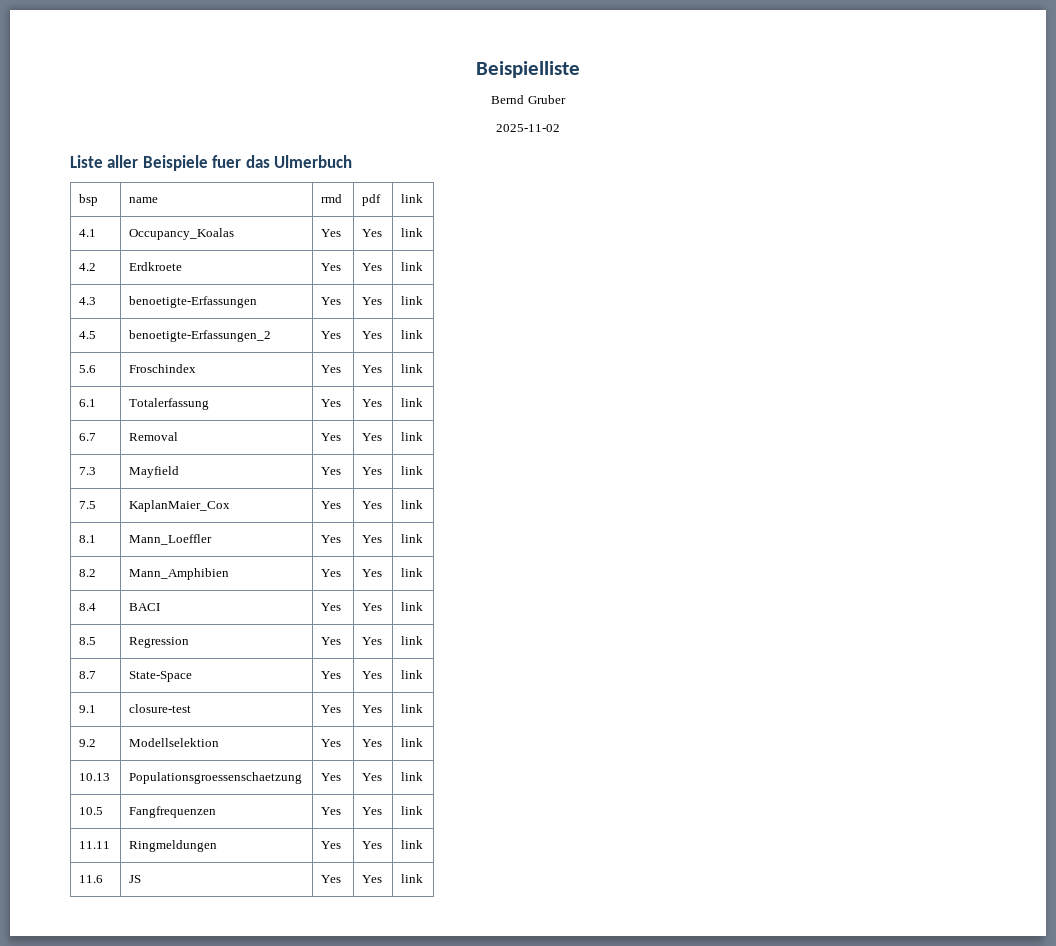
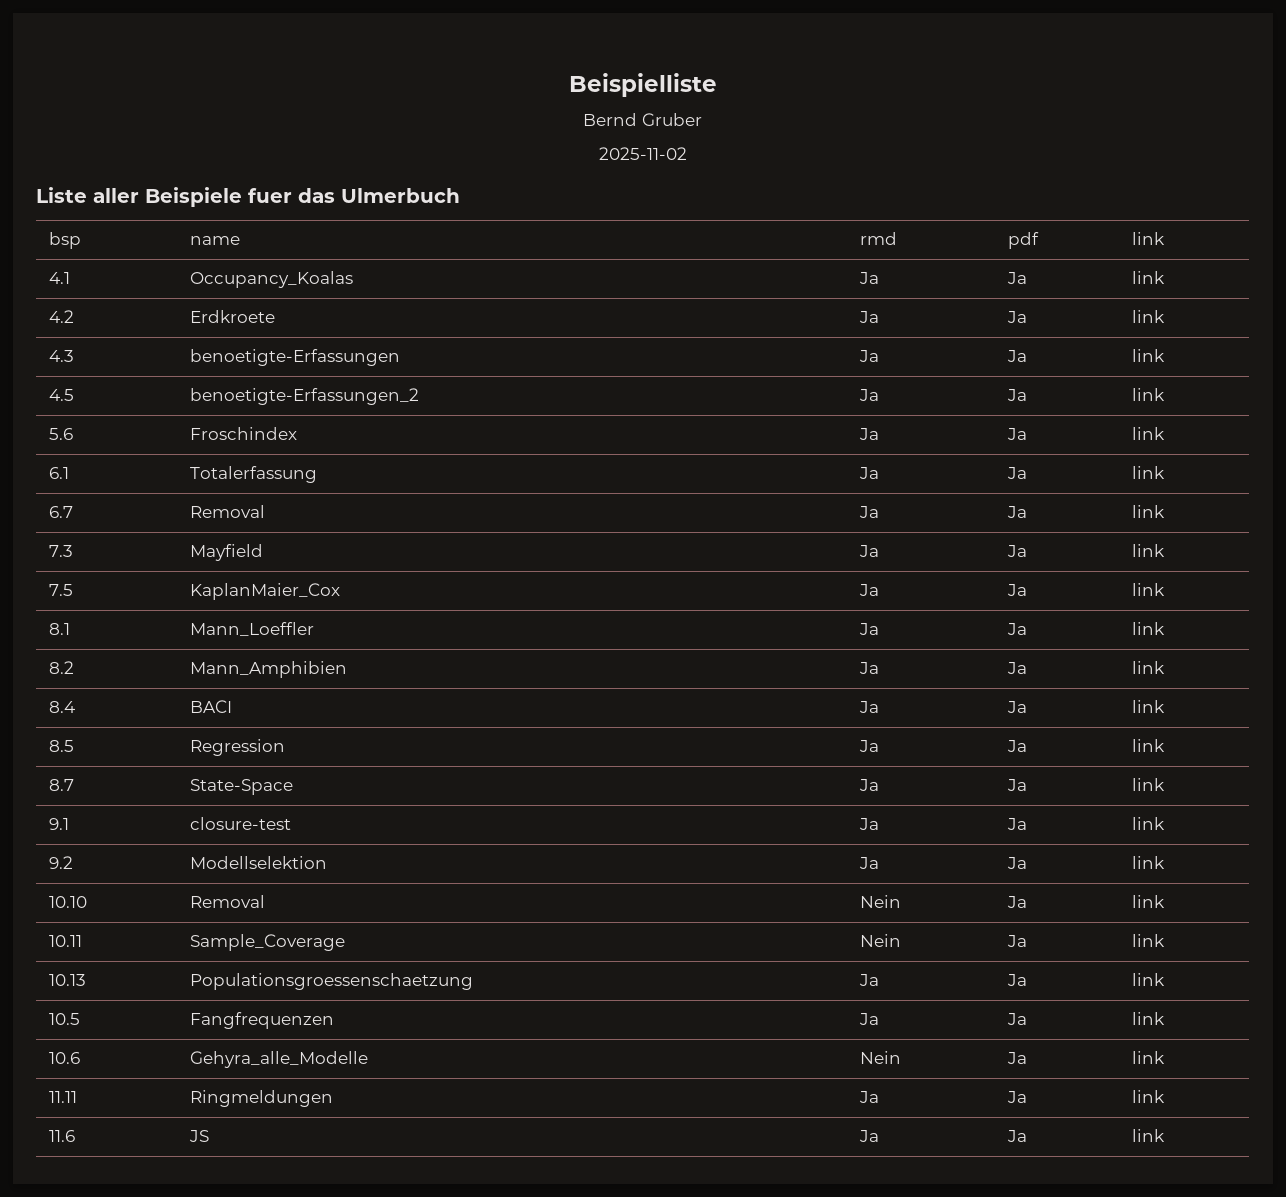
[321,229,342,237] [362,229,383,237] Yes | Yes -> [859,272,880,284] [1007,272,1028,284] Ja | Ja
[321,263,342,271] [362,263,383,271] Yes | Yes -> [859,311,880,323] [1007,311,1028,323] Ja | Ja
[321,297,342,305] [362,297,383,305] Yes | Yes -> [859,350,880,362] [1007,350,1028,362] Ja | Ja
[321,331,342,339] [362,331,383,339] Yes | Yes -> [859,389,880,401] [1007,389,1028,401] Ja | Ja
[321,365,342,373] [362,365,383,373] Yes | Yes -> [859,428,880,440] [1007,428,1028,440] Ja | Ja
[321,399,342,407] [362,399,383,407] Yes | Yes -> [859,467,880,479] [1007,467,1028,479] Ja | Ja
[321,433,342,441] [362,433,383,441] Yes | Yes -> [859,506,880,518] [1007,506,1028,518] Ja | Ja
[321,467,342,475] [362,467,383,475] Yes | Yes -> [859,545,880,557] [1007,545,1028,557] Ja | Ja
[321,501,342,509] [362,501,383,509] Yes | Yes -> [859,584,880,596] [1007,584,1028,596] Ja | Ja
[321,535,342,543] [362,535,383,543] Yes | Yes -> [859,623,880,635] [1007,623,1028,635] Ja | Ja
[321,569,342,577] [362,569,383,577] Yes | Yes -> [859,662,880,674] [1007,662,1028,674] Ja | Ja
[321,603,342,611] [362,603,383,611] Yes | Yes -> [859,701,880,713] [1007,701,1028,713] Ja | Ja
[321,637,342,645] [362,637,383,645] Yes | Yes -> [859,740,880,752] [1007,740,1028,752] Ja | Ja
[321,671,342,679] [362,671,383,679] Yes | Yes -> [859,779,880,791] [1007,779,1028,791] Ja | Ja
[321,705,342,713] [362,705,383,713] Yes | Yes -> [859,818,880,830] [1007,818,1028,830] Ja | Ja
[321,739,342,747] [362,739,383,747] Yes | Yes -> [859,857,880,869] [1007,857,1028,869] [1132,856,1166,869] [49,896,88,908] [190,895,266,908] [860,895,902,908] [1007,896,1028,908] [1132,895,1166,908] [49,935,83,947] [190,934,346,951] [860,934,902,947] [1007,935,1028,947] Ja | Ja | link // 10.10 | Removal | Nein | Ja | link // 10.11 | Sample_Coverage | Nein | Ja
[321,773,342,781] [362,773,383,781] Yes | Yes -> [859,974,880,986] [1007,974,1028,986] Ja | Ja
[321,807,342,815] [362,807,383,815] Yes | Yes -> [859,1013,880,1025] [1007,1013,1028,1025] [1132,1012,1166,1025] [49,1052,81,1064] [190,1051,369,1068] [860,1051,902,1064] [1007,1052,1028,1064] Ja | Ja | link // 10.6 | Gehyra_alle_Modelle | Nein | Ja
[321,841,342,849] [362,841,383,849] Yes | Yes -> [859,1091,880,1103] [1007,1091,1028,1103] Ja | Ja
[321,875,342,883] [362,875,383,883] Yes | Yes -> [859,1130,880,1142] [1007,1130,1028,1142] Ja | Ja

